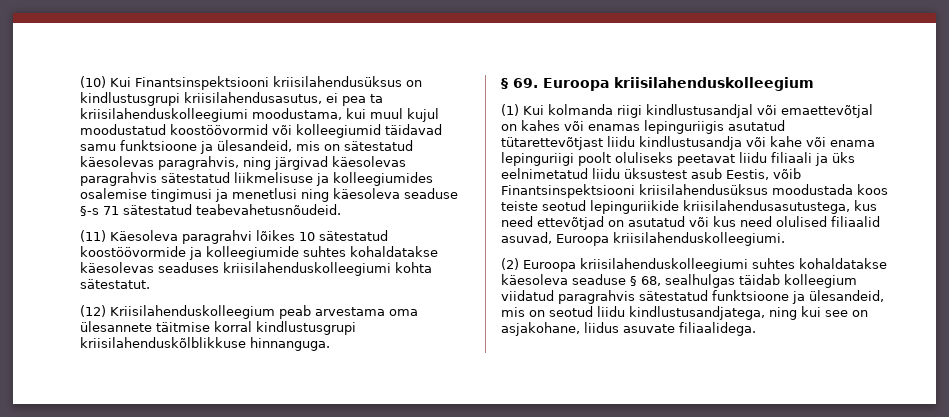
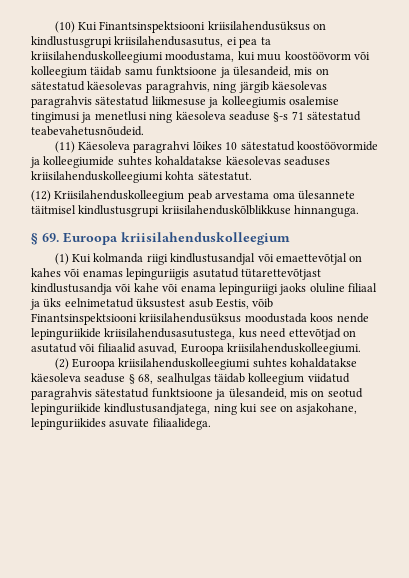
[370,108,439,122] [80,124,442,138] muul kujul moodustatud koostöövormid või kolleegiumid täidavad -> [257,51,370,61] [31,66,122,78] muu koostöövorm või kolleegium täidab
[274,156,328,170] järgivad -> [238,81,269,93] järgib
[234,172,433,186] liikmelisuse ja kolleegiumides -> [151,96,286,108] liikmesuse ja kolleegiumis
[156,321,252,332] täitmise korral -> [31,205,76,214] täitmisel
[607,136,635,147] liidu -> (321, 274) none
[578,152,812,166] poolt oluliseks peetavat liidu filiaali -> [279,283,377,295] jaoks oluline filiaal
[592,168,620,179] liidu -> (134, 303) none
[501,200,586,211] teiste seotud -> [336,313,369,323] nende
[713,216,827,227] kus need olulised -> (96, 347) none
[597,306,625,317] liidu -> [31,403,101,415] lepinguriikide
[584,322,619,333] liidus -> [31,418,106,430] lepinguriikides

